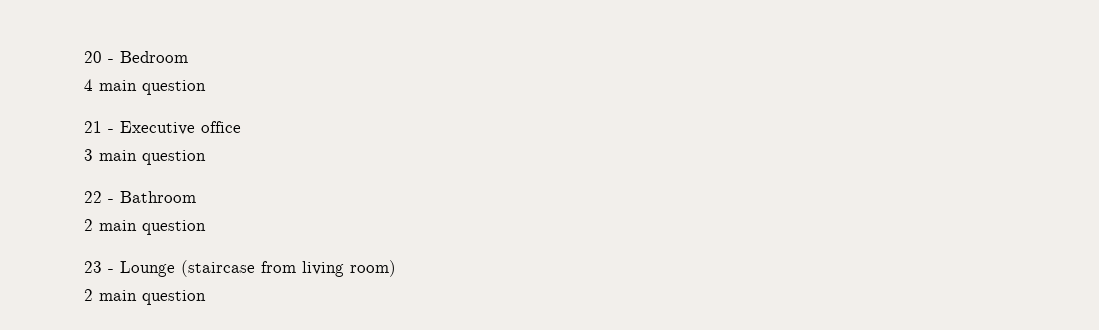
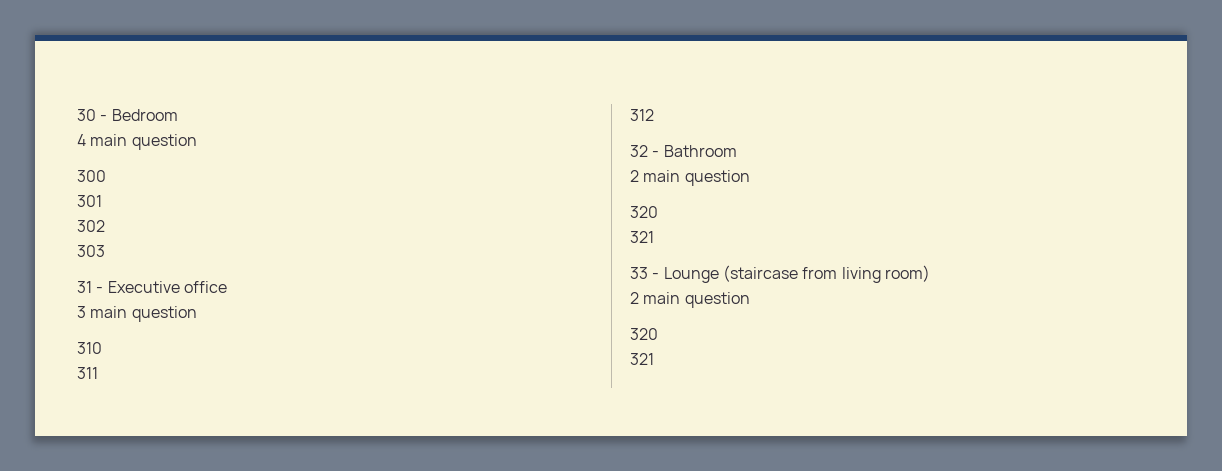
[84,51,102,63] 20 -> [77,109,96,121] 30
[84,121,102,133] 21 -> [77,170,106,182] [77,195,102,207] [77,220,105,232] [77,245,105,257] [77,281,92,293] 300 // 301 // 302 // 303 // 31
[84,191,102,203] 22 -> [77,342,102,354] [77,367,98,379] [630,109,654,121] [630,145,648,157] 310 // 311 // 312 // 32
[84,261,102,273] 23 -> [630,206,658,218] [630,231,654,243] [630,267,648,279] 320 // 321 // 33
(206, 297) none -> [630,328,658,340] [630,353,654,365] // 320 // 321

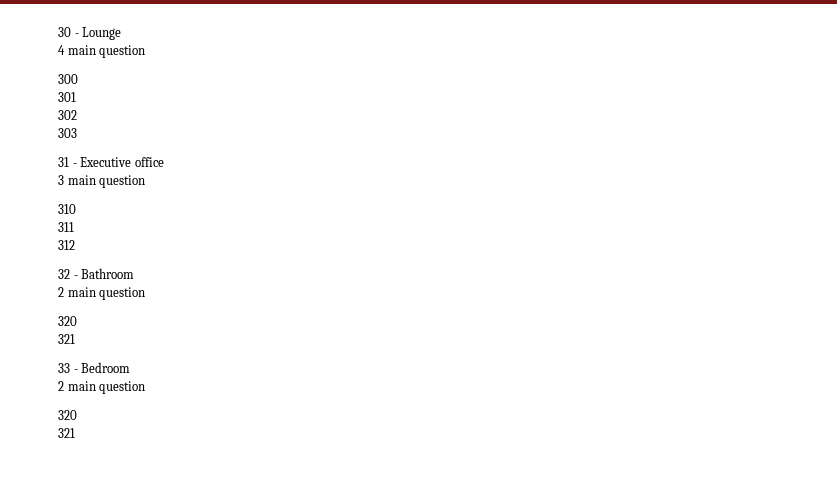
[111,109,178,121] Bedroom -> [82,27,122,40] Lounge
[663,265,930,283] Lounge (staircase from living room) -> [81,362,131,373] Bedroom

